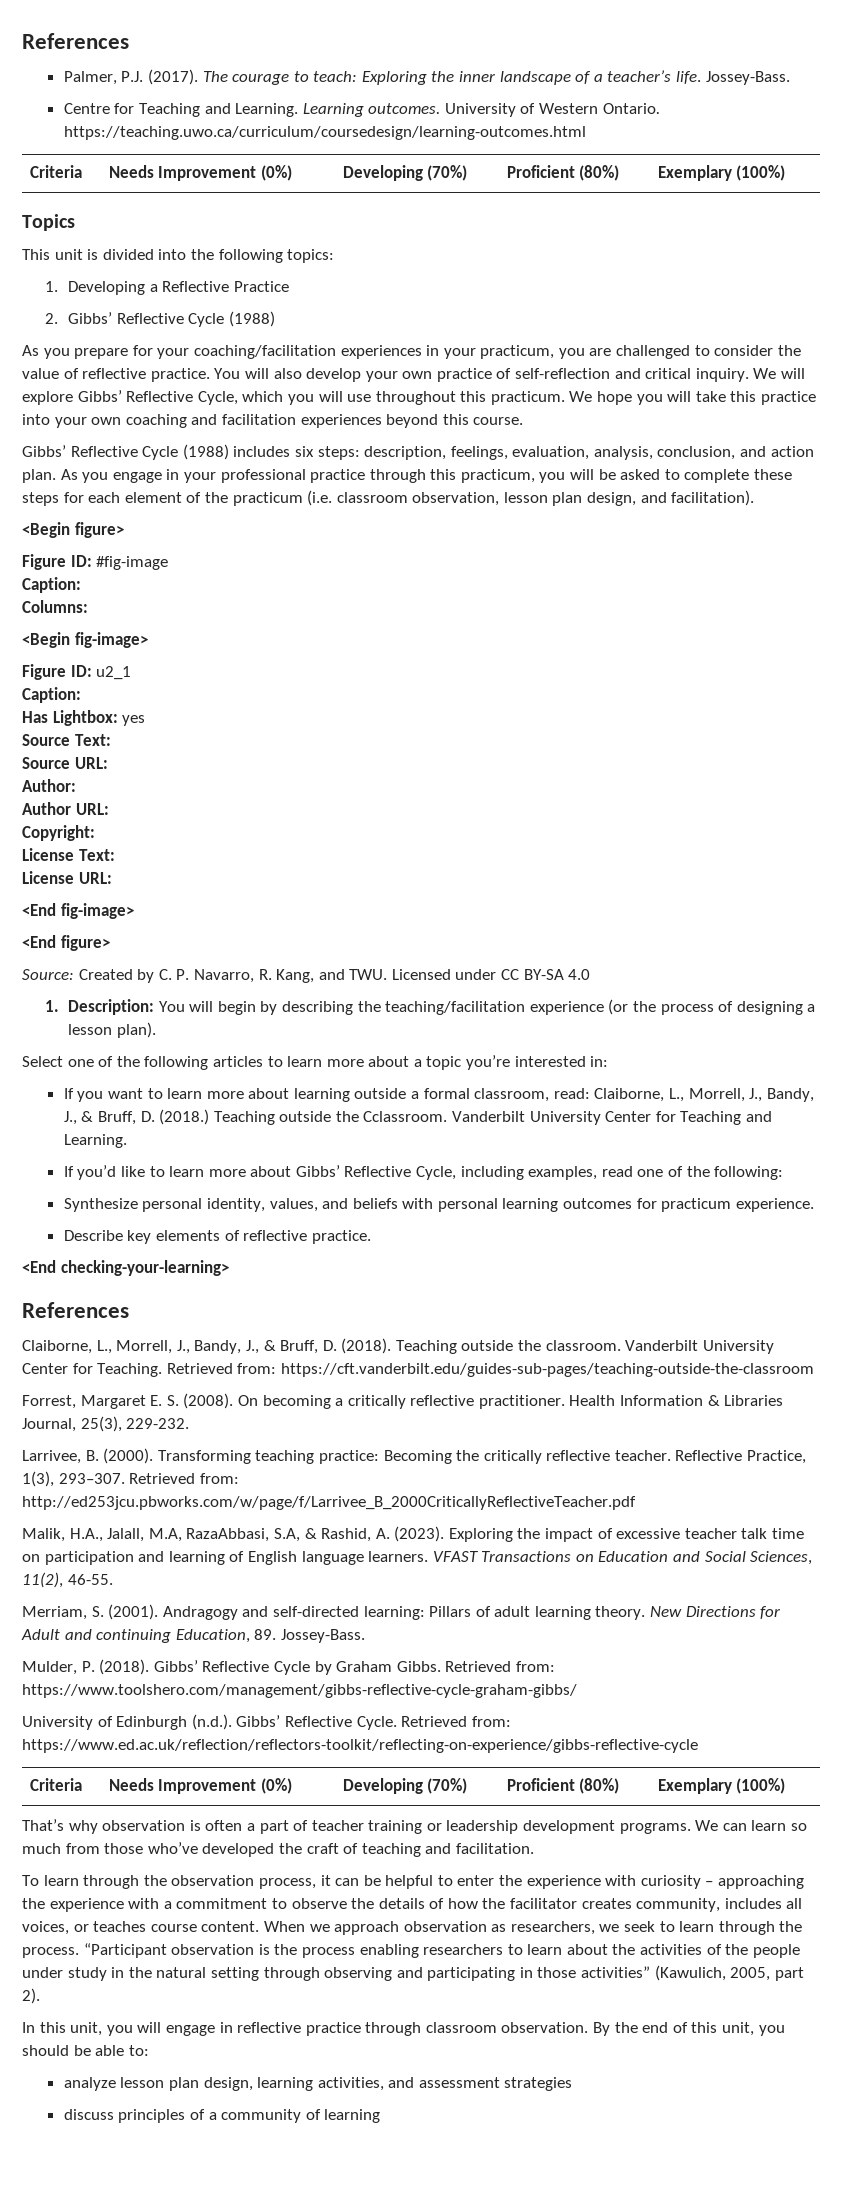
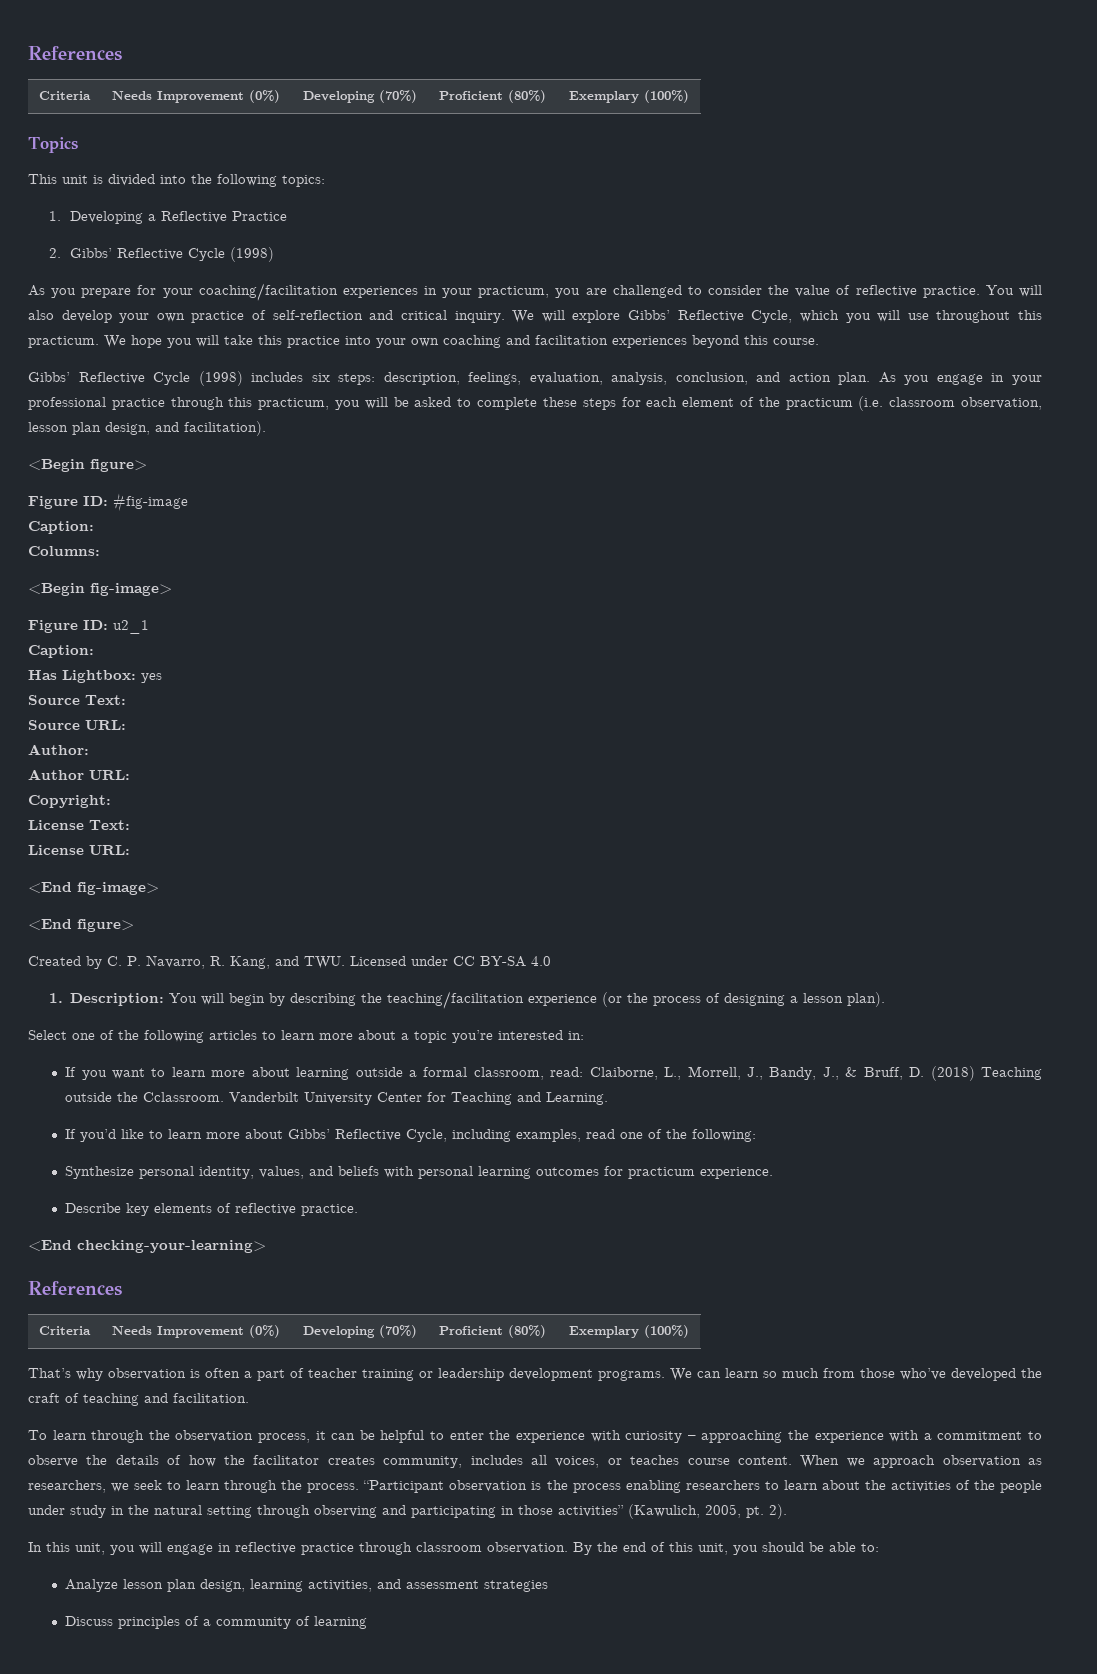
[22,33,129,49] [63,69,790,85] [63,103,660,117] [63,126,586,140] References // Palmer, P.J. (2017). The courage to teach: Exploring the inner landscape of a teacher’s life. Jossey-Bass. // Centre for Teaching and Learning. Learning outcomes. University of Western Ontario. https://teaching.uwo.ca/curriculum/coursedesign/learning-outcomes.html -> [28,46,122,61] References
[228,311,275,327] (1988) -> [230,247,275,262] (1998)
[182,444,229,460] (1988) -> [198,371,243,386] (1998)
[22,969,74,980] Source: -> (134, 925) none
[159,1109,210,1125] (2018.) -> [930,1066,975,1081] (2018)
[22,1338,774,1354] [22,1363,814,1377] [22,1393,784,1409] [22,1416,190,1432] [22,1448,807,1464] [22,1471,239,1487] [22,1496,636,1510] [22,1526,805,1542] [22,1551,813,1565] [22,1572,113,1588] [22,1604,781,1620] [21,1629,365,1643] [22,1659,555,1675] [22,1684,577,1698] [22,1714,511,1730] [22,1739,698,1753] // Claiborne, L., Morrell, J., Bandy, J., & Bruff, D. (2018). Teaching outside the classroom. Vanderbilt University Center for Teaching. Retrieved from: https://cft.vanderbilt.edu/guides-sub-pages/teaching-outside-the-classroom // Forrest, Margaret E. S. (2008). On becoming a critically reflective practitioner. Health Information & Libraries Journal, 25(3), 229-232. // Larrivee, B. (2000). Transforming teaching practice: Becoming the critically reflective teacher. Reflective Practice, 1(3), 293–307. Retrieved from: http://ed253jcu.pbworks.com/w/page/f/Larrivee_B_2000CriticallyReflectiveTeacher.pdf // Malik, H.A., Jalall, M.A, RazaAbbasi, S.A, & Rashid, A. (2023). Exploring the impact of excessive teacher talk time on participation and learning of English language learners. VFAST Transactions on Education and Social Sciences, 11(2), 46-55. // Merriam, S. (2001). Andragogy and self-directed learning: Pillars of adult learning theory. New Directions for Adult and continuing Education, 89. Jossey-Bass. // Mulder, P. (2018). Gibbs’ Reflective Cycle by Graham Gibbs. Retrieved from: https://www.toolshero.com/management/gibbs-reflective-cycle-graham-gibbs/ // University of Edinburgh (n.d.). Gibbs’ Reflective Cycle. Retrieved from: https://www.ed.ac.uk/reflection/reflectors-toolkit/reflecting-on-experience/gibbs-reflective-cycle -> (122, 1288) none
[774,1967,804,1981] part -> [746,1506,764,1518] pt.
[63,2077,116,2091] analyze -> [65,1579,119,1592] Analyze
[63,2109,114,2120] discuss -> [65,1616,114,1626] Discuss

